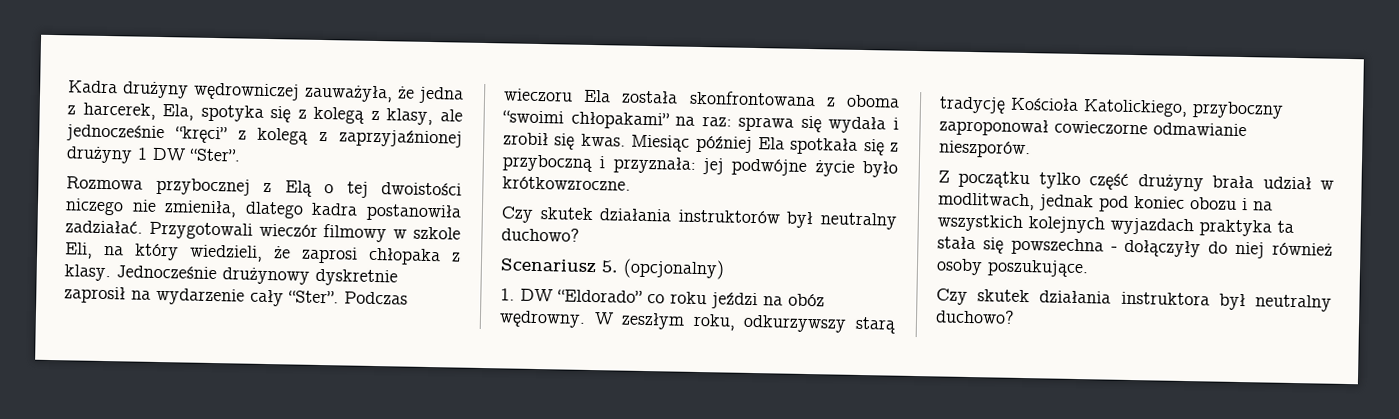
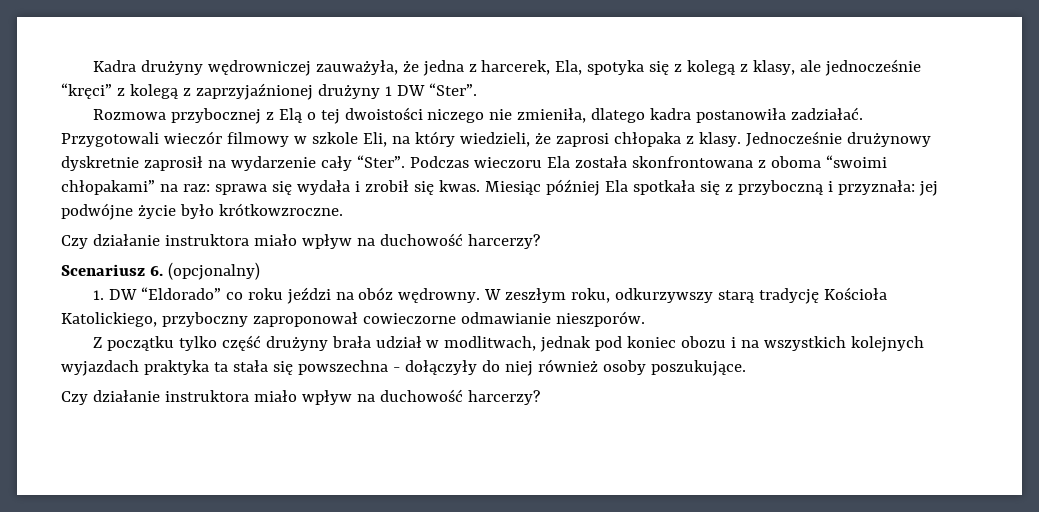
[539,207,897,230] [501,227,580,242] skutek działania instruktorów był neutralny duchowo? -> [92,233,540,249] działanie instruktora miało wpływ na duchowość harcerzy?
[601,260,619,273] 5. -> [149,266,163,276] 6.
[977,289,1332,312] [935,309,1015,324] skutek działania instruktora był neutralny duchowo? -> [92,389,540,405] działanie instruktora miało wpływ na duchowość harcerzy?

